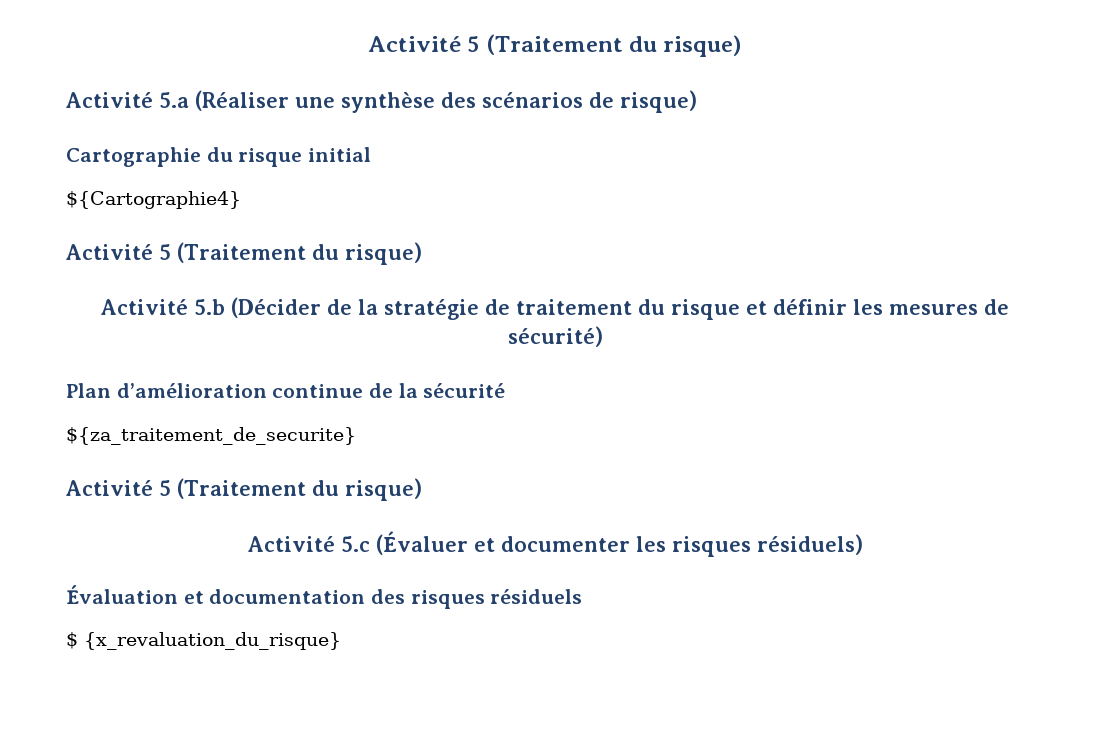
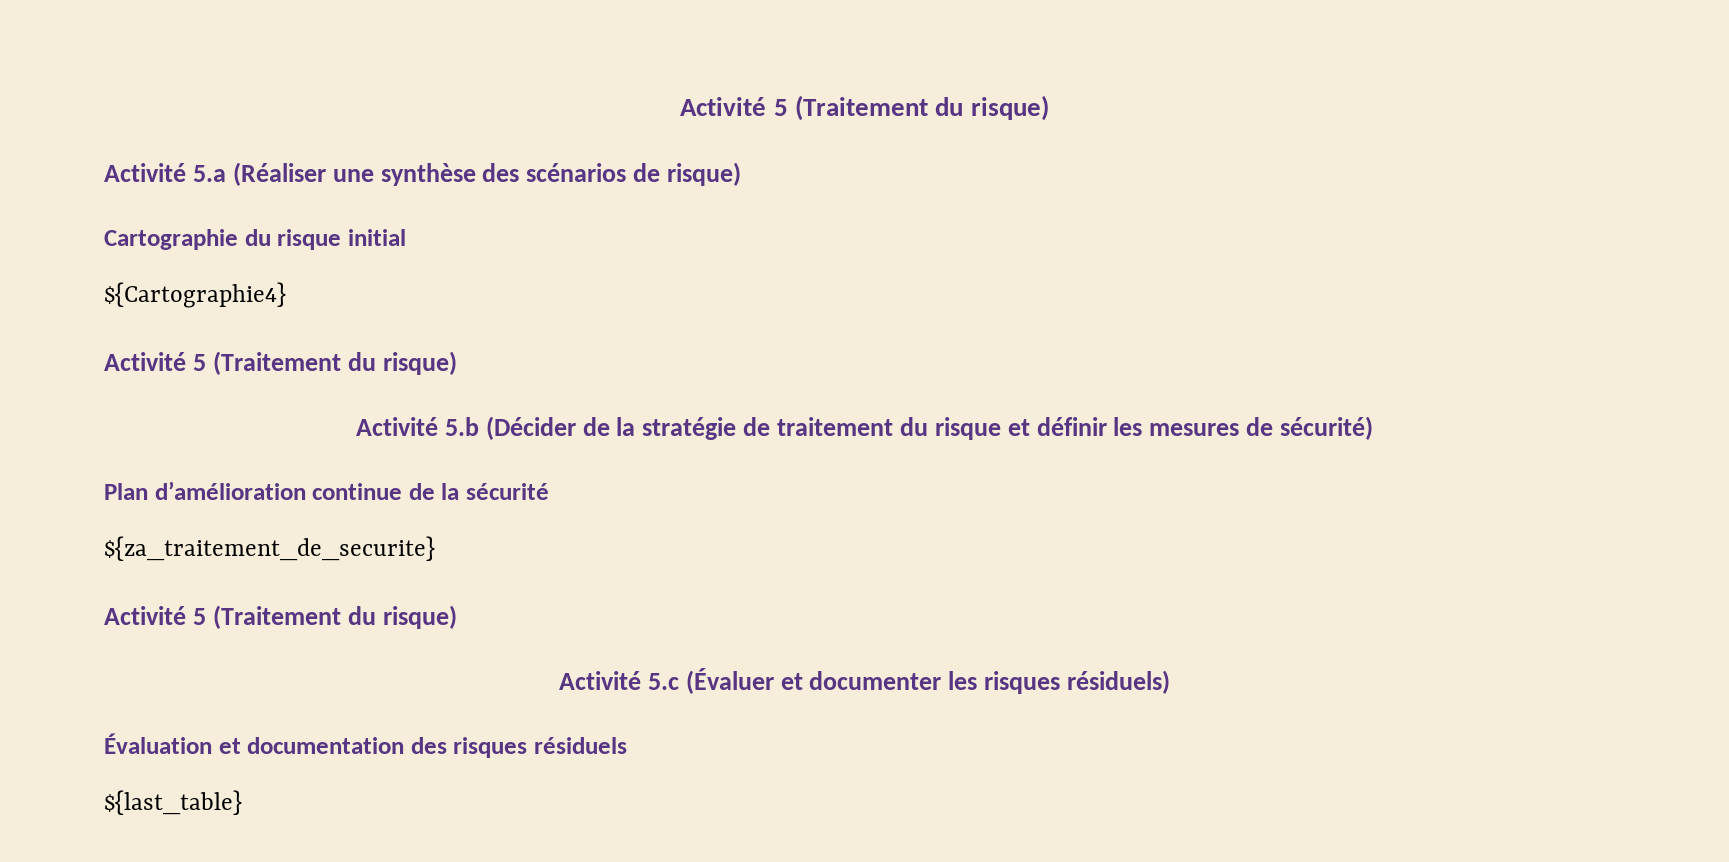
[66,632,341,650] $ {x_revaluation_du_risque} -> [104,790,242,815] ${last_table}

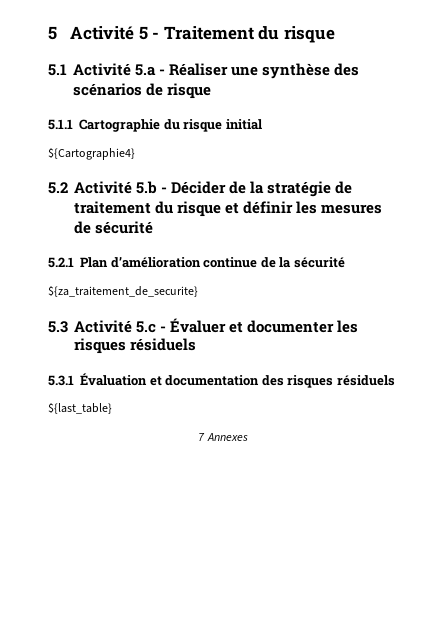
[680,95,1049,121] [104,162,326,186] Activité 5 (Traitement du risque) // Activité 5.a (Réaliser -> [48,26,335,43] [48,63,229,76] 5 Activité 5 - Traitement du risque // 5.1 Activité 5.a - Réaliser
[667,162,742,186] risque) // -> [167,83,212,99] [48,119,73,130] risque // 5.1.1
[104,351,457,375] [355,416,576,440] Activité 5 (Traitement du risque) // Activité 5.b (Décider -> [48,181,227,194] 5.2 Activité 5.b - Décider
[1280,416,1374,440] sécurité) // -> [95,221,154,234] [48,257,74,268] sécurité // 5.2.1
[104,605,457,629] [558,668,774,694] Activité 5 (Traitement du risque) // Activité 5.c (Évaluer -> [48,318,227,333] 5.3 Activité 5.c - Évaluer
[1067,670,1171,694] résiduels) // -> [130,338,197,351] [48,375,74,386] résiduels // 5.3.1
(242, 802) none -> [198,433,248,441] // 7 Annexes

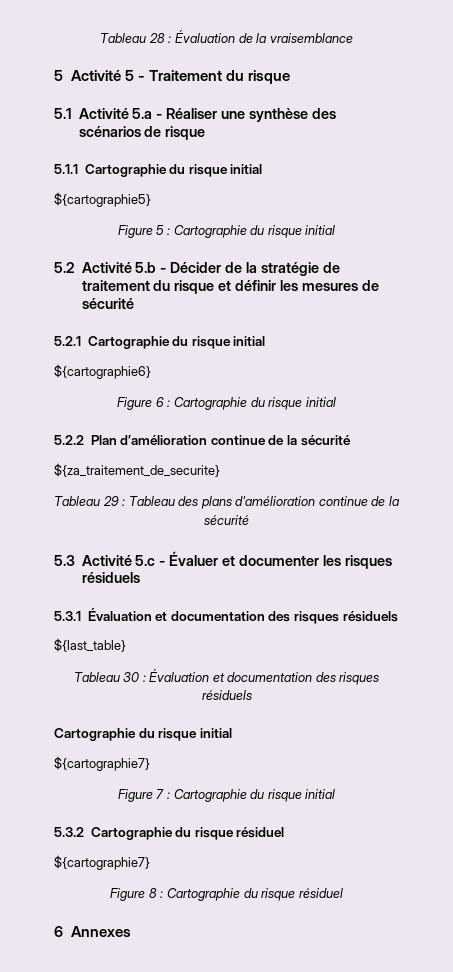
(48, 33) none -> [100,30,353,43] Tableau 28 : Évaluation de la vraisemblance //
[48,148,135,160] ${Cartographie4} -> [54,192,151,207] [117,225,336,238] ${cartographie5} // Figure 5 : Cartographie du risque initial
(74, 262) none -> [87,336,266,349] [54,364,151,379] [117,397,336,410] [54,435,84,445] Cartographie du risque initial // ${cartographie6} // Figure 6 : Cartographie du risque initial // 5.2.2
(198, 291) none -> [54,496,400,509] [204,515,249,525] // Tableau 29 : Tableau des plans d'amélioration continue de la sécurité
[198,433,206,441] 7 -> [73,669,380,685] [201,690,252,700] [54,728,232,741] [54,756,150,771] [117,789,336,802] [54,827,285,840] [54,855,150,870] [110,888,343,901] [54,926,63,937] Tableau 30 : Évaluation et documentation des risques résiduels // Cartographie du risque initial // ${cartographie7} // Figure 7 : Cartographie du risque initial // 5.3.2 Cartographie du risque résiduel // ${cartographie7} // Figure 8 : Cartographie du risque résiduel // 6

